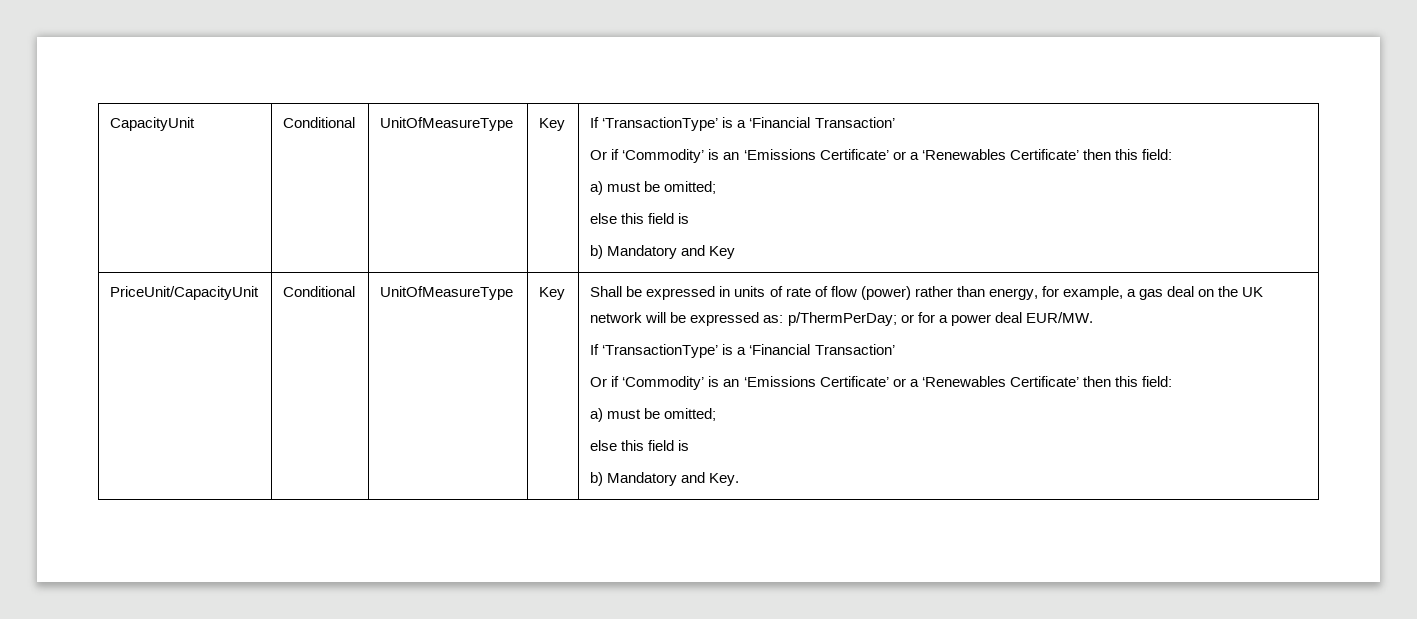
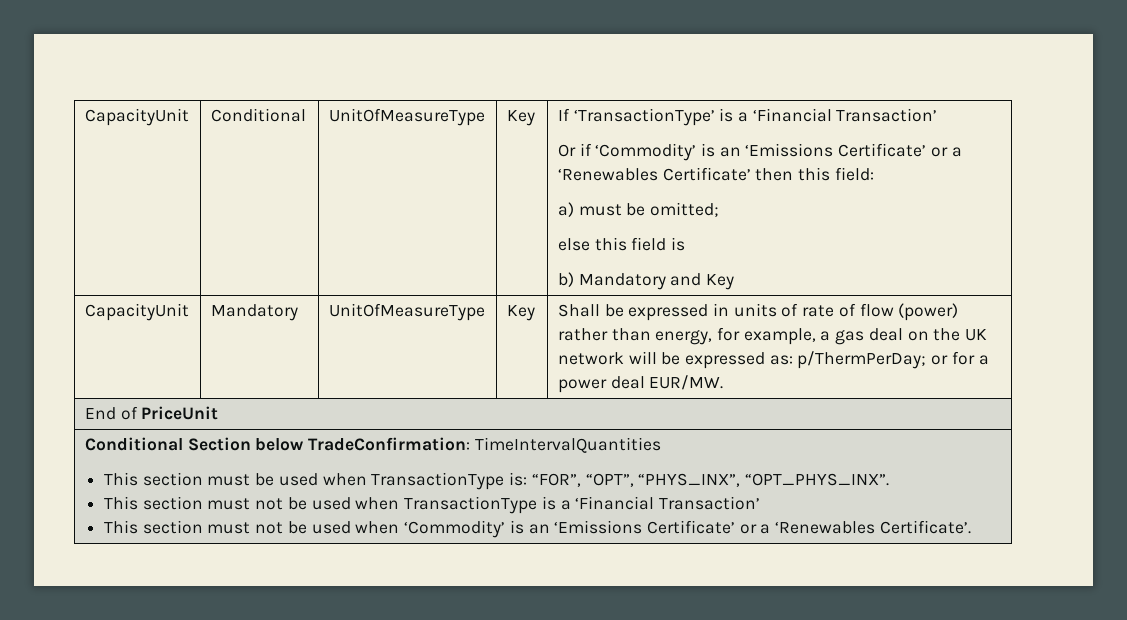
[110,286,260,300] [283,286,356,297] PriceUnit/CapacityUnit | Conditional -> [84,303,189,321] [210,304,298,321] CapacityUnit | Mandatory
[590,344,895,358] [590,376,1172,390] [590,408,717,422] [590,440,690,451] [590,472,740,486] // If ‘TransactionType’ is a ‘Financial Transaction’ // Or if ‘Commodity’ is an ‘Emissions Certificate’ or a ‘Renewables Certificate’ then this field: // a) must be omitted; // else this field is // b) Mandatory and Key. -> [84,406,219,420] [84,437,661,453] [104,472,890,490] [104,496,761,514] [104,520,971,538] // End of PriceUnit // Conditional Section below TradeConfirmation: TimeIntervalQuantities // This section must be used when TransactionType is: “FOR”, “OPT”, “PHYS_INX”, “OPT_PHYS_INX”. // This section must not be used when TransactionType is a ‘Financial Transaction’ // This section must not be used when ‘Commodity’ is an ‘Emissions Certificate’ or a ‘Renewables Certificate’.

